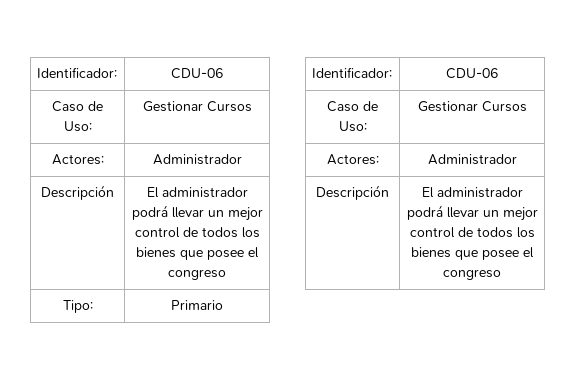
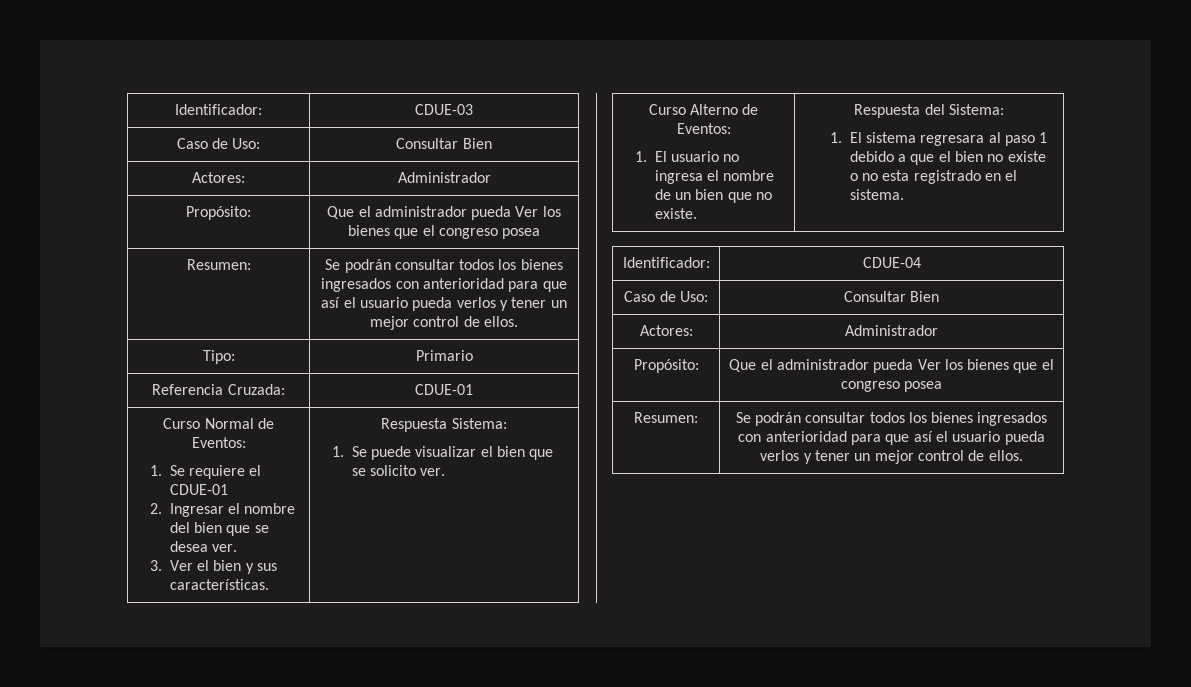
[36,67,117,78] [171,68,224,79] [52,101,103,112] [63,121,92,132] [142,101,252,112] [51,154,104,165] [152,154,242,165] [41,185,114,200] [146,187,248,198] [131,205,263,221] [134,227,260,238] [136,247,259,260] [168,269,227,280] [62,300,93,313] [171,300,224,310] [311,67,392,78] [446,68,498,79] [327,101,378,112] [338,121,367,132] [417,101,527,112] [326,154,379,165] [427,154,517,165] [316,185,389,200] [421,187,523,198] [406,205,538,221] [409,227,535,238] [411,247,534,260] [443,269,501,280] Identificador: | CDU-06 // Caso de Uso: | Gestionar Cursos // Actores: | Administrador // Descripción | El administrador podrá llevar un mejor control de todos los bienes que posee el congreso // Tipo: | Primario // Identificador: | CDU-06 // Caso de Uso: | Gestionar Cursos // Actores: | Administrador // Descripción | El administrador podrá llevar un mejor control de todos los bienes que posee el congreso -> [175,104,262,115] [415,104,473,115] [176,138,261,149] [396,138,492,149] [192,172,245,183] [397,172,491,183] [186,206,251,220] [327,206,561,220] [347,225,541,239] [186,259,251,270] [325,259,563,273] [321,278,567,292] [321,297,567,311] [370,316,518,330] [202,350,235,364] [415,350,473,361] [152,384,285,395] [415,384,473,395] [163,418,274,429] [191,437,246,448] [149,465,262,479] [169,484,228,495] [149,503,296,517] [169,522,269,536] [169,541,237,552] [149,560,277,574] [169,579,269,590] [381,418,507,432] [331,446,554,460] [351,465,446,476] [648,104,759,115] [676,123,731,134] [634,151,740,162] [654,170,775,184] [654,189,772,203] [654,208,697,219] [854,104,1004,118] [829,132,1048,146] [849,151,1046,165] [849,170,1018,184] [849,189,904,200] [622,257,710,268] [862,257,921,268] [624,291,708,302] [843,291,940,302] [639,325,693,336] [845,325,938,336] [633,359,699,373] [729,359,1054,373] [840,381,943,392] [634,412,698,423] [735,412,1048,426] [738,431,1045,445] [760,450,1023,464] Identificador: | CDUE-03 // Caso de Uso: | Consultar Bien // Actores: | Administrador // Propósito: | Que el administrador pueda Ver los bienes que el congreso posea // Resumen: | Se podrán consultar todos los bienes ingresados con anterioridad para que así el usuario pueda verlos y tener un mejor control de ellos. // Tipo: | Primario // Referencia Cruzada: | CDUE-01 // Curso Normal de Eventos: // 1. Se requiere el CDUE-01 // 2. Ingresar el nombre del bien que se desea ver. // 3. Ver el bien y sus características. | Respuesta Sistema: // 1. Se puede visualizar el bien que se solicito ver. // Curso Alterno de Eventos: // 1. El usuario no ingresa el nombre de un bien que no existe. | Respuesta del Sistema: // 1. El sistema regresara al paso 1 debido a que el bien no existe o no esta registrado en el sistema. // Identificador: | CDUE-04 // Caso de Uso: | Consultar Bien // Actores: | Administrador // Propósito: | Que el administrador pueda Ver los bienes que el congreso posea // Resumen: | Se podrán consultar todos los bienes ingresados con anterioridad para que así el usuario pueda verlos y tener un mejor control de ellos.

